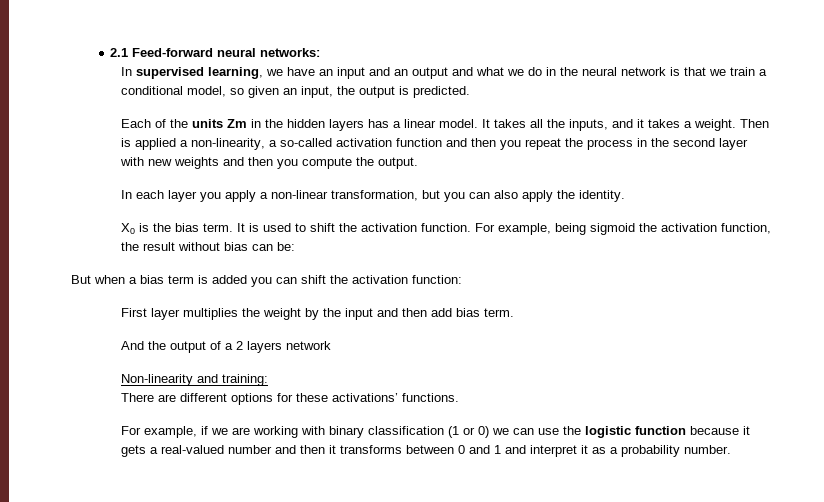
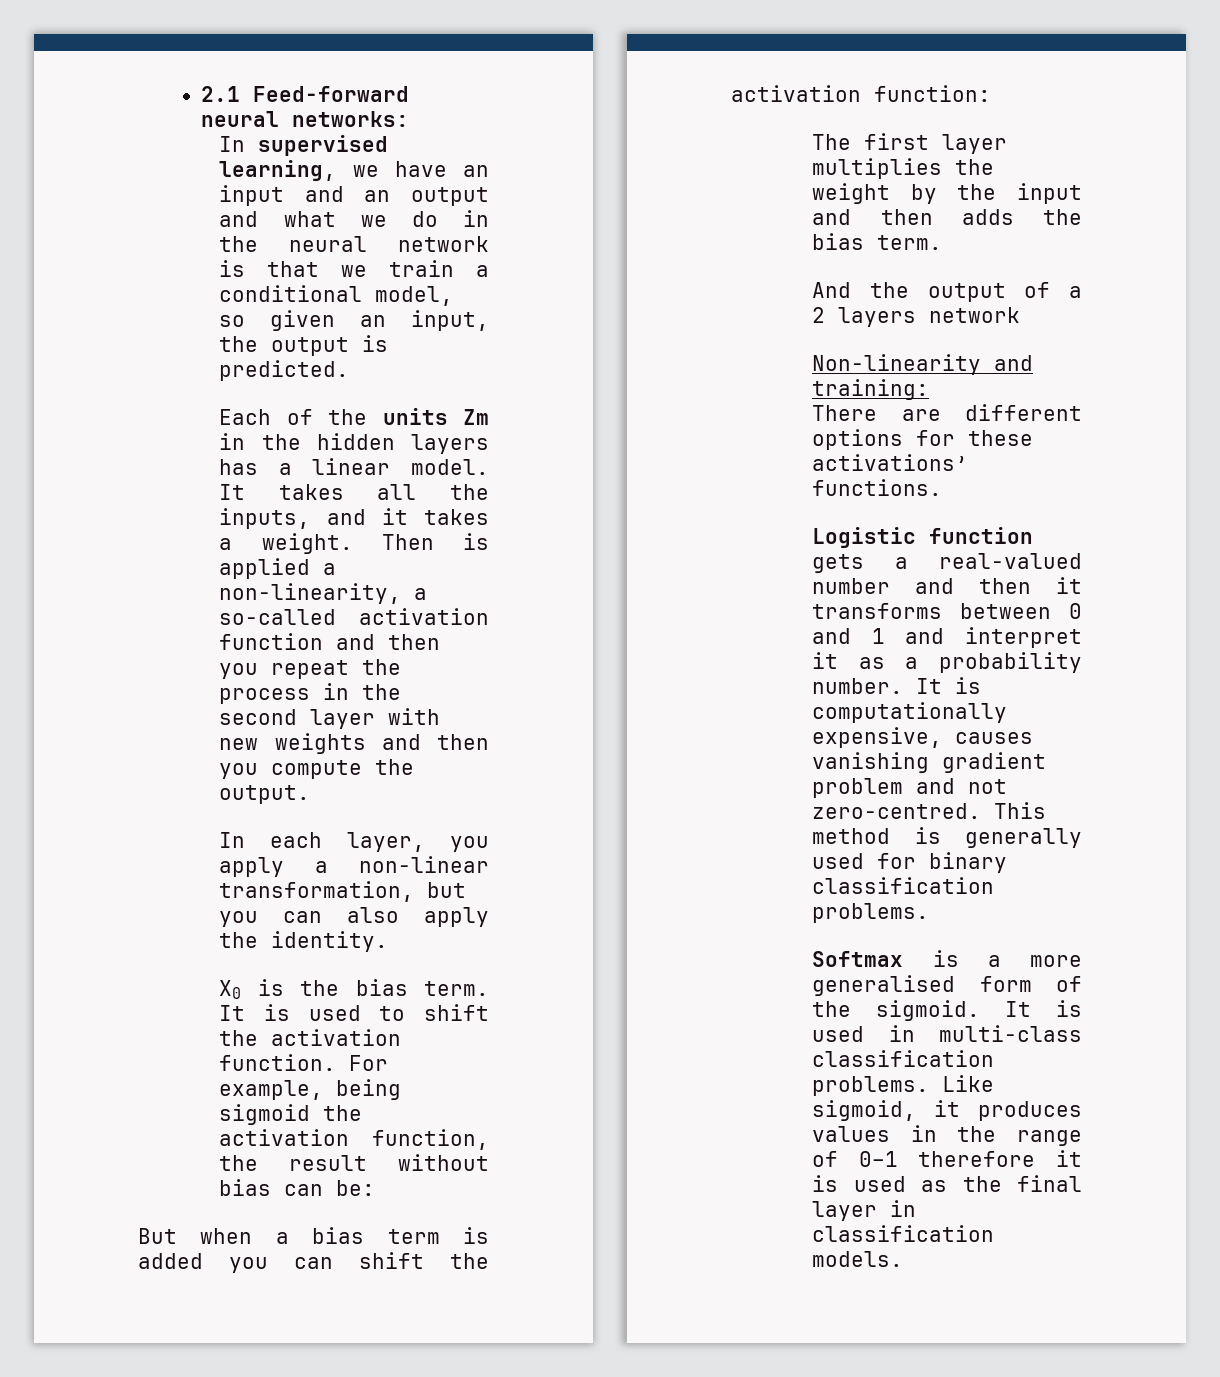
[167,190,197,202] layer -> [347,832,426,852] layer,
[120,308,147,317] First -> [812,133,930,150] The first
[430,308,452,317] add -> [961,209,1082,225] adds the
[120,426,750,438] For example, if we are working with binary classification (1 or 0) we can use the logistic function because it -> [812,527,1034,548] Logistic function
(731, 449) none -> [916,677,982,694] [812,702,1008,723] [812,727,1034,748] [812,752,1047,773] [812,778,1008,798] [812,802,1047,819] [812,827,1082,848] [812,852,1008,873] [812,877,995,894] [812,903,930,923] [812,950,1082,967] [812,975,1082,996] [812,1000,1082,1021] [812,1025,1082,1042] [812,1050,995,1067] [812,1075,995,1096] [812,1100,1082,1121] [812,1125,1082,1146] [812,1150,1082,1167] [812,1175,1082,1192] [812,1200,917,1221] [812,1225,995,1242] [812,1251,904,1267] It is computationally expensive, causes vanishing gradient problem and not zero-centred. This method is generally used for binary classification problems. // Softmax is a more generalised form of the sigmoid. It is used in multi-class classification problems. Like sigmoid, it produces values in the range of 0–1 therefore it is used as the final layer in classification models.

